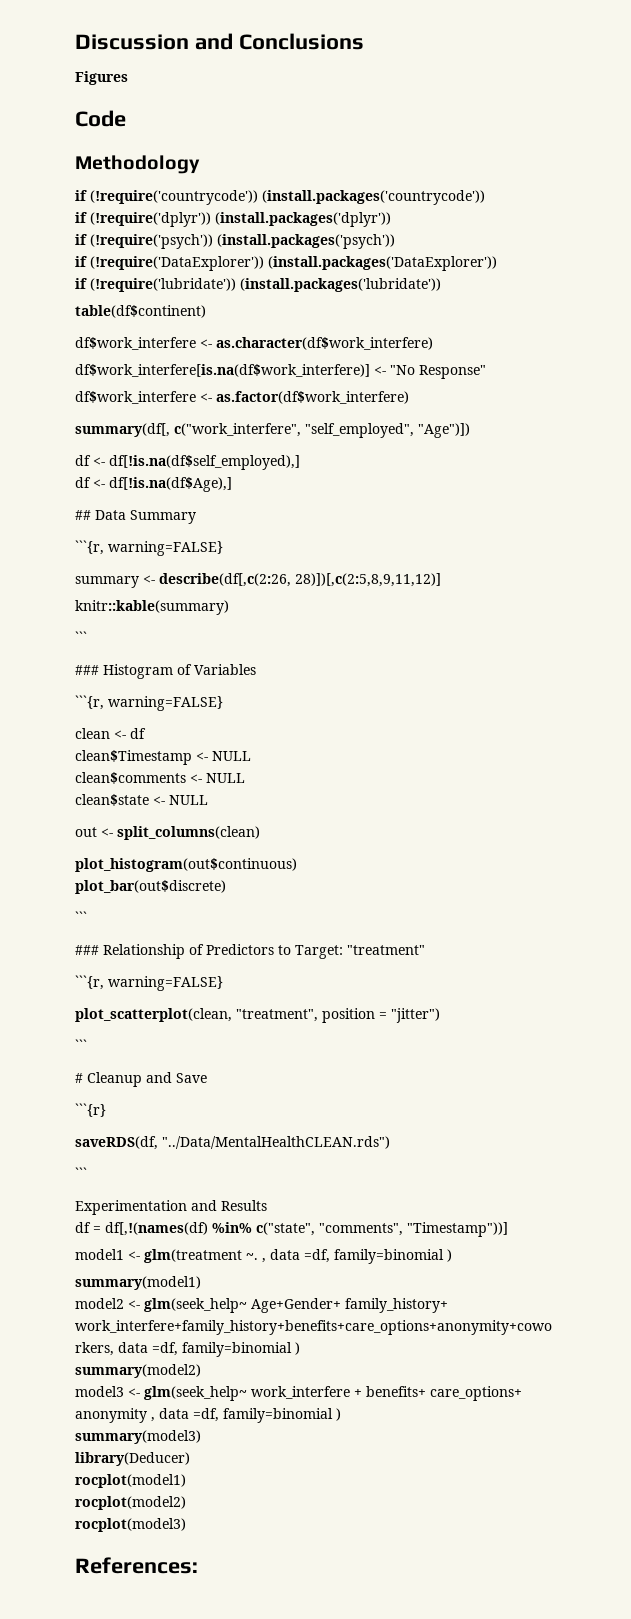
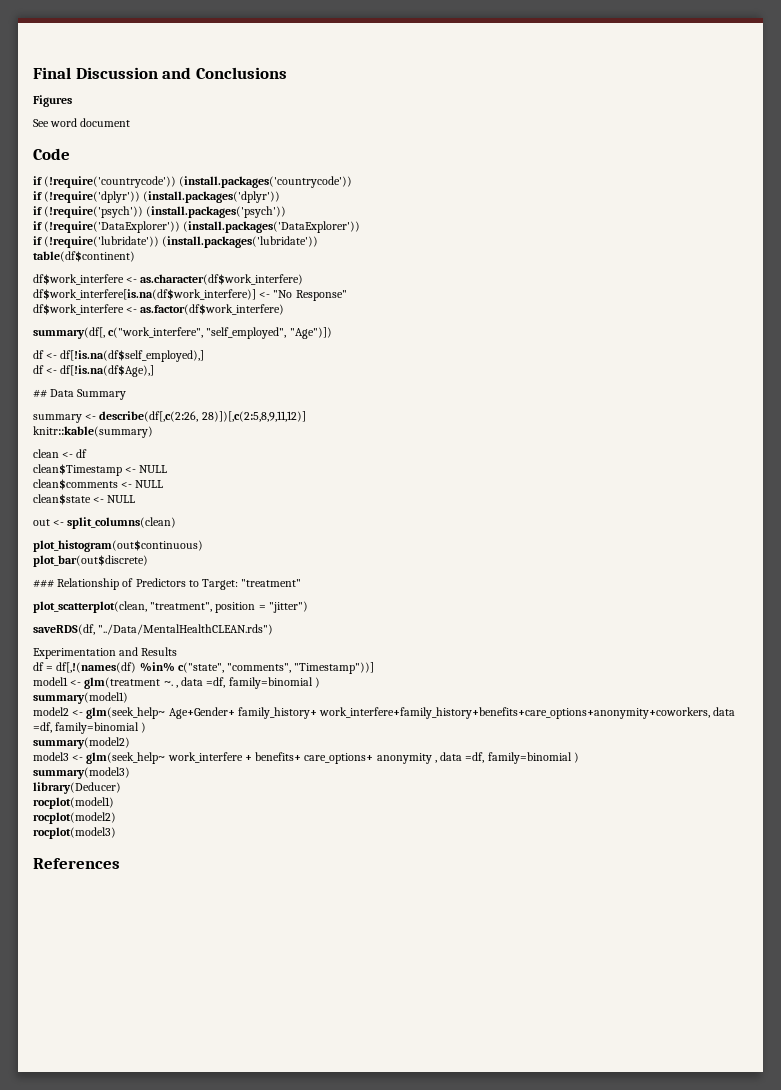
(75, 42) none -> [33,67,71,79] Final
(128, 78) none -> [33,118,131,127] // See word document
[75,155,200,174] // Methodology -> (70, 154) none
[75,540,223,556] // ```{r, warning=FALSE} -> (127, 394) none
[75,631,87,643] [75,664,256,679] [75,695,223,711] // ``` // ### Histogram of Variables // ```{r, warning=FALSE} -> (153, 432) none
[75,911,87,923] // ``` -> (148, 561) none
[75,975,223,991] // ```{r, warning=FALSE} -> (302, 583) none
[75,1039,87,1051] [75,1072,207,1087] [75,1103,106,1117] // ``` // # Cleanup and Save // ```{r} -> (308, 607) none
[75,1167,87,1179] // ``` -> (274, 629) none
[75,1557,198,1574] References: -> [33,858,120,869] References

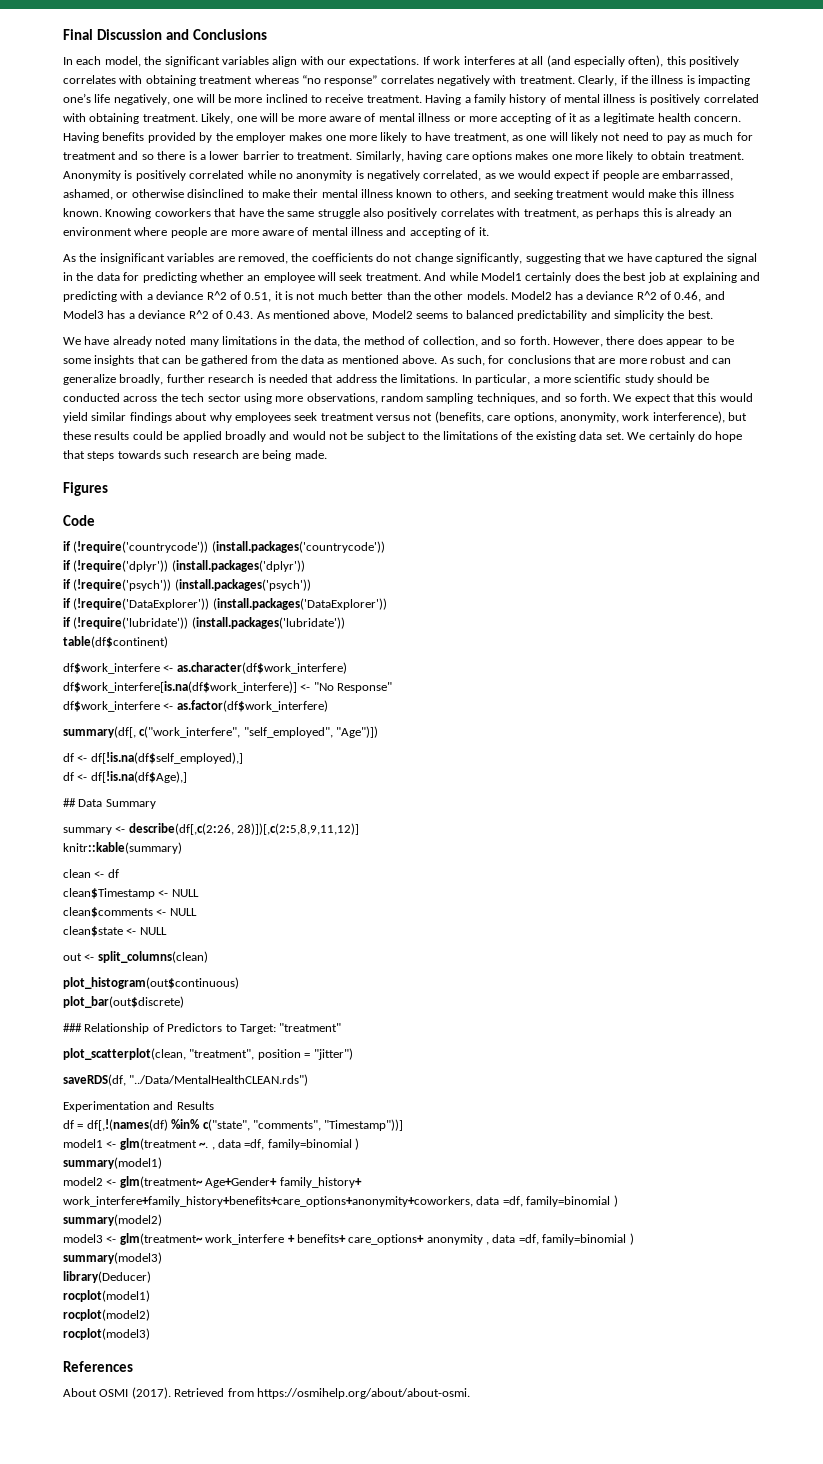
[33,95,72,107] [33,118,131,127] Figures // See word document -> [63,55,740,67] [63,75,750,86] [63,93,759,105] [63,113,741,124] [63,132,753,143] [63,151,744,162] [63,170,734,181] [63,189,734,200] [63,208,732,219] [63,227,489,238] [63,253,757,264] [63,272,760,283] [63,291,725,302] [63,310,713,321] [63,336,734,347] [63,355,731,366] [63,374,710,385] [63,393,753,404] [63,411,747,423] [63,431,743,442] [63,450,327,461] [63,482,108,496] In each model, the significant variables align with our expectations. If work interferes at all (and especially often), this positively correlates with obtaining treatment whereas “no response” correlates negatively with treatment. Clearly, if the illness is impacting one’s life negatively, one will be more inclined to receive treatment. Having a family history of mental illness is positively correlated with obtaining treatment. Likely, one will be more aware of mental illness or more accepting of it as a legitimate health concern. Having benefits provided by the employer makes one more likely to have treatment, as one will likely not need to pay as much for treatment and so there is a lower barrier to treatment. Similarly, having care options makes one more likely to obtain treatment. Anonymity is positively correlated while no anonymity is negatively correlated, as we would expect if people are embarrassed, ashamed, or otherwise disinclined to make their mental illness known to others, and seeking treatment would make this illness known. Knowing coworkers that have the same struggle also positively correlates with treatment, as perhaps this is already an environment where people are more aware of mental illness and accepting of it. // As the insignificant variables are removed, the coefficients do not change significantly, suggesting that we have captured the signal in the data for predicting whether an employee will seek treatment. And while Model1 certainly does the best job at explaining and predicting with a deviance R^2 of 0.51, it is not much better than the other models. Model2 has a deviance R^2 of 0.46, and Model3 has a deviance R^2 of 0.43. As mentioned above, Model2 seems to balanced predictability and simplicity the best. // We have already noted many limitations in the data, the method of collection, and so forth. However, there does appear to be some insights that can be gathered from the data as mentioned above. As such, for conclusions that are more robust and can generalize broadly, further research is needed that address the limitations. In particular, a more scientific study should be conducted across the tech sector using more observations, random sampling techniques, and so forth. We expect that this would yield similar findings about why employees seek treatment versus not (benefits, care options, anonymity, work interference), but these results could be applied broadly and would not be subject to the limitations of the existing data set. We certainly do hope that steps towards such research are being made. // Figures
[86,707,166,719] glm(seek_help~ -> [119,1176,203,1188] glm(treatment~
[86,752,166,764] glm(seek_help~ -> [119,1233,203,1245] glm(treatment~
(120, 863) none -> [63,1387,470,1399] // About OSMI (2017). Retrieved from https://osmihelp.org/about/about-osmi.

